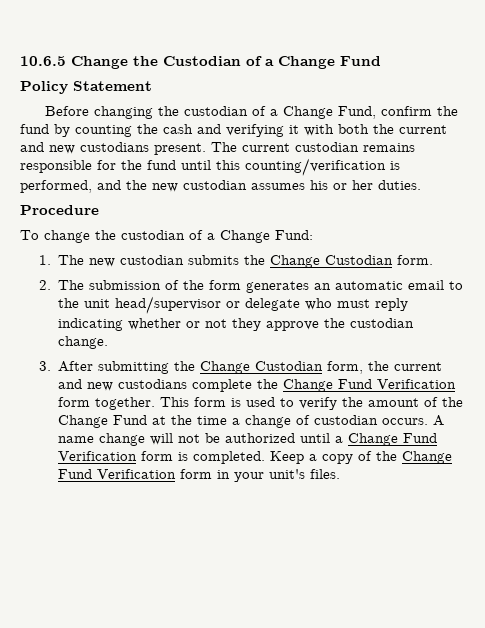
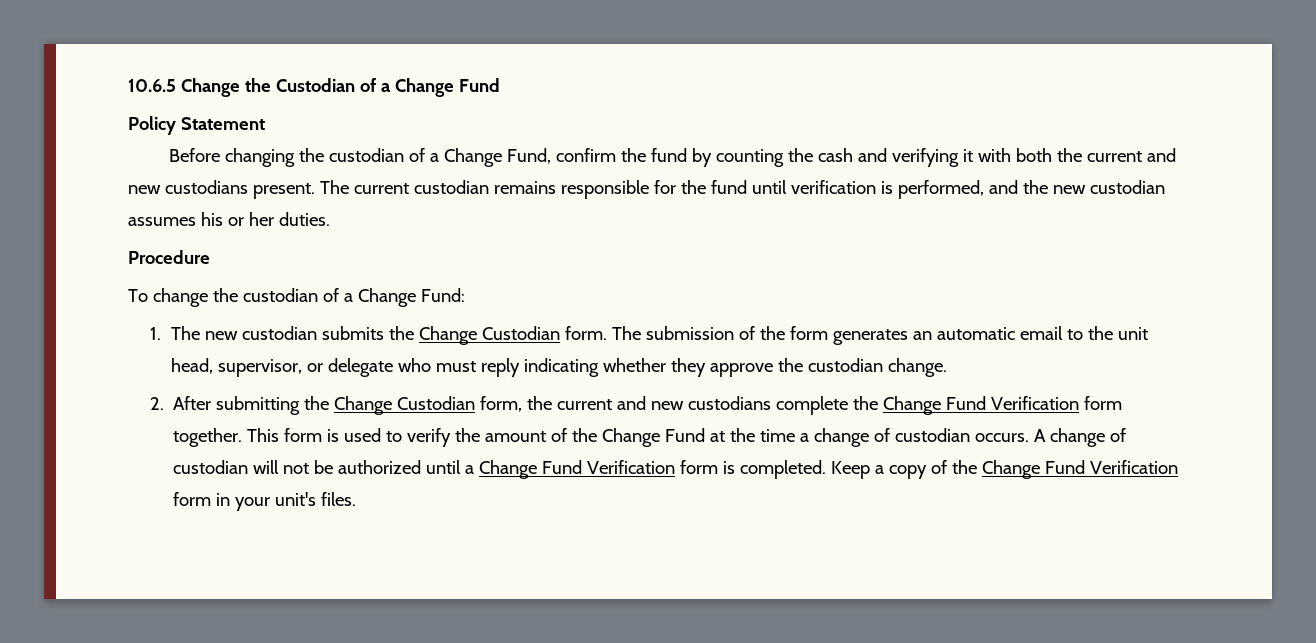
[216,158,386,176] this counting/verification -> [790,180,876,194] verification
[38,280,51,290] // 2. -> (608, 333) none
[114,296,221,314] head/supervisor -> [171,358,303,377] head, supervisor,
[185,319,227,328] or not -> (667, 365) none
[38,361,51,371] 3. -> [149,397,164,410] 2.
[57,433,145,446] name change -> [1049,428,1126,447] [172,460,248,474] change of custodian

